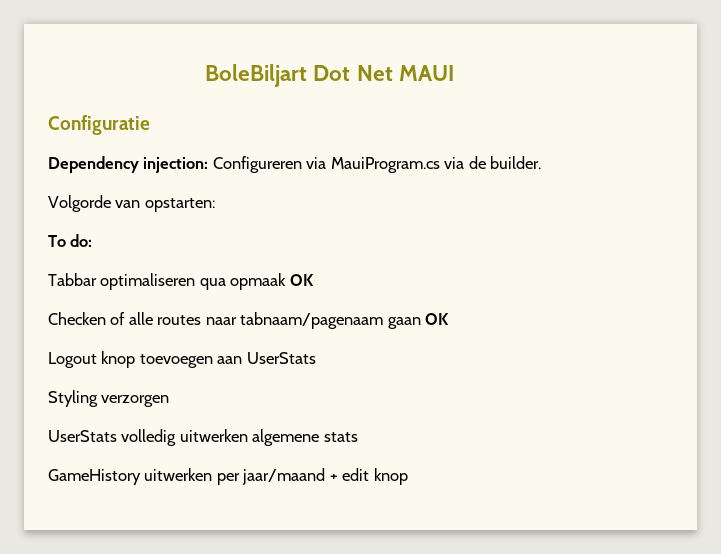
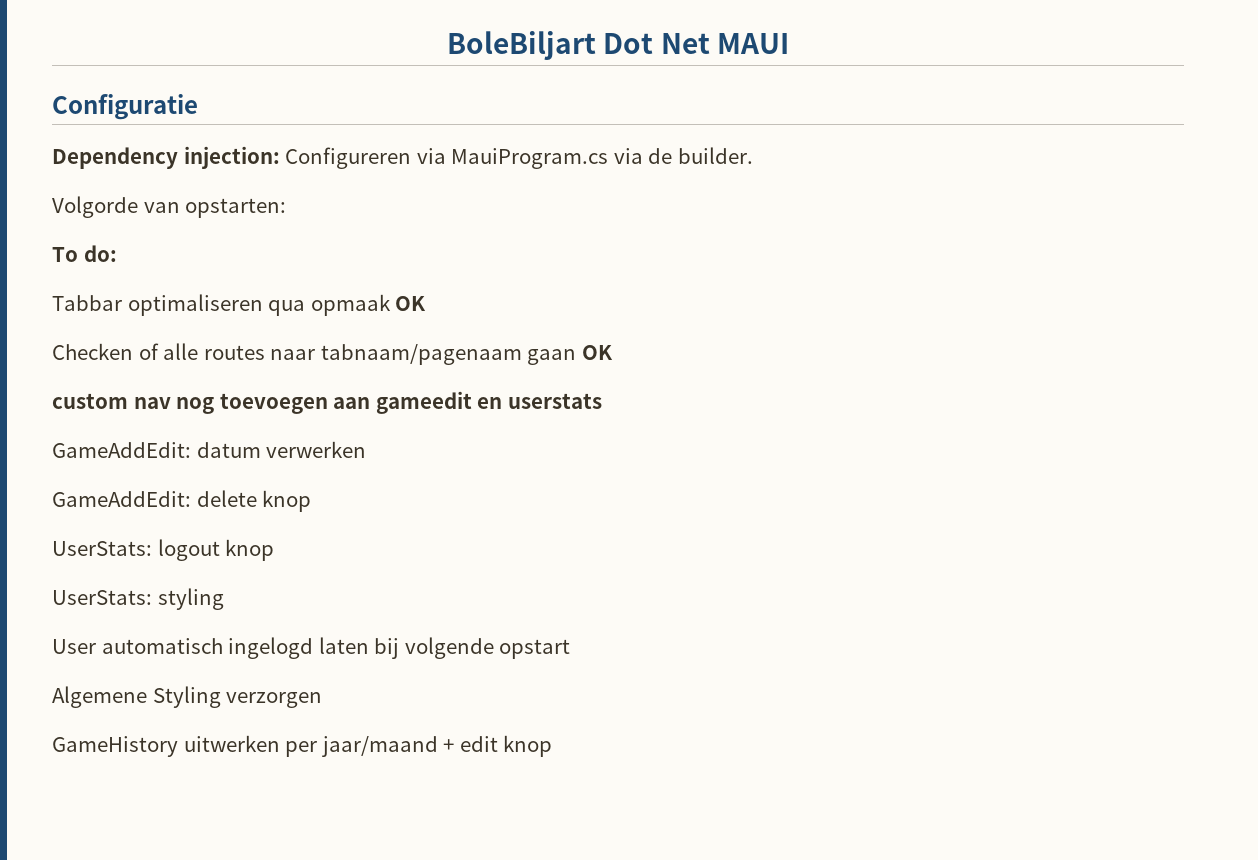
[48,351,316,368] [48,390,170,407] [48,429,358,446] Logout knop toevoegen aan UserStats // Styling verzorgen // UserStats volledig uitwerken algemene stats -> [52,391,602,414] [52,441,367,458] [52,490,312,512] [52,539,275,561] [52,588,224,610] [52,637,571,659] [52,686,323,708] custom nav nog toevoegen aan gameedit en userstats // GameAddEdit: datum verwerken // GameAddEdit: delete knop // UserStats: logout knop // UserStats: styling // User automatisch ingelogd laten bij volgende opstart // Algemene Styling verzorgen

